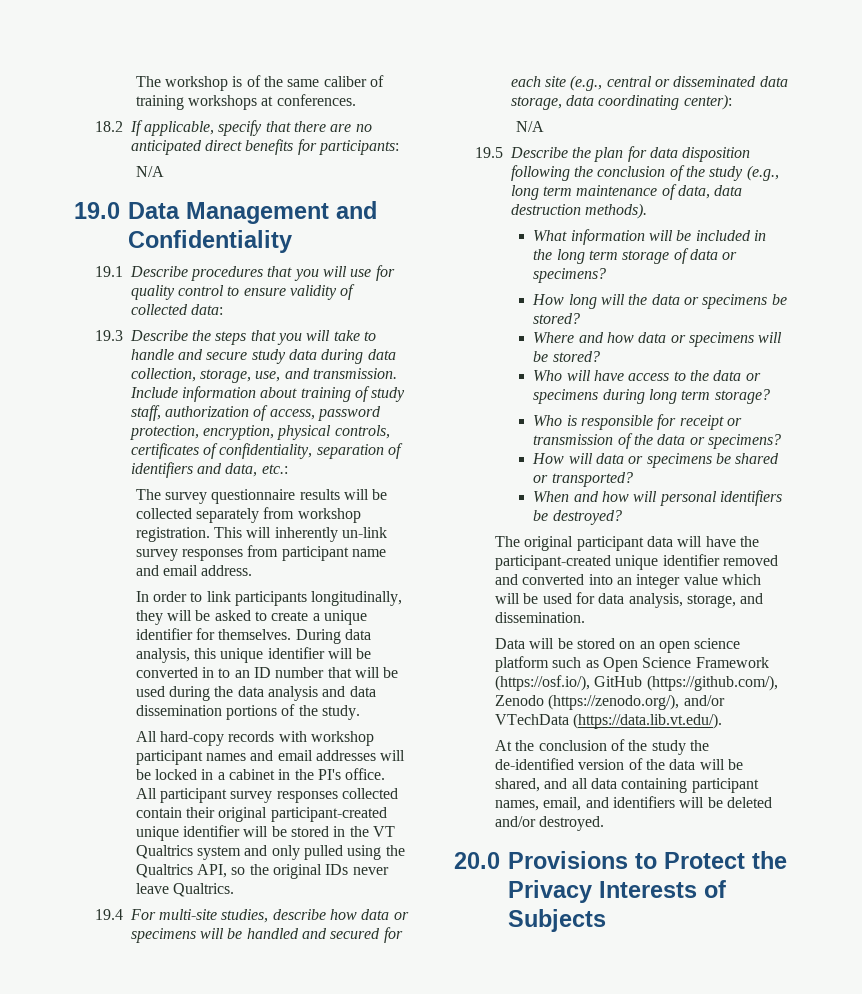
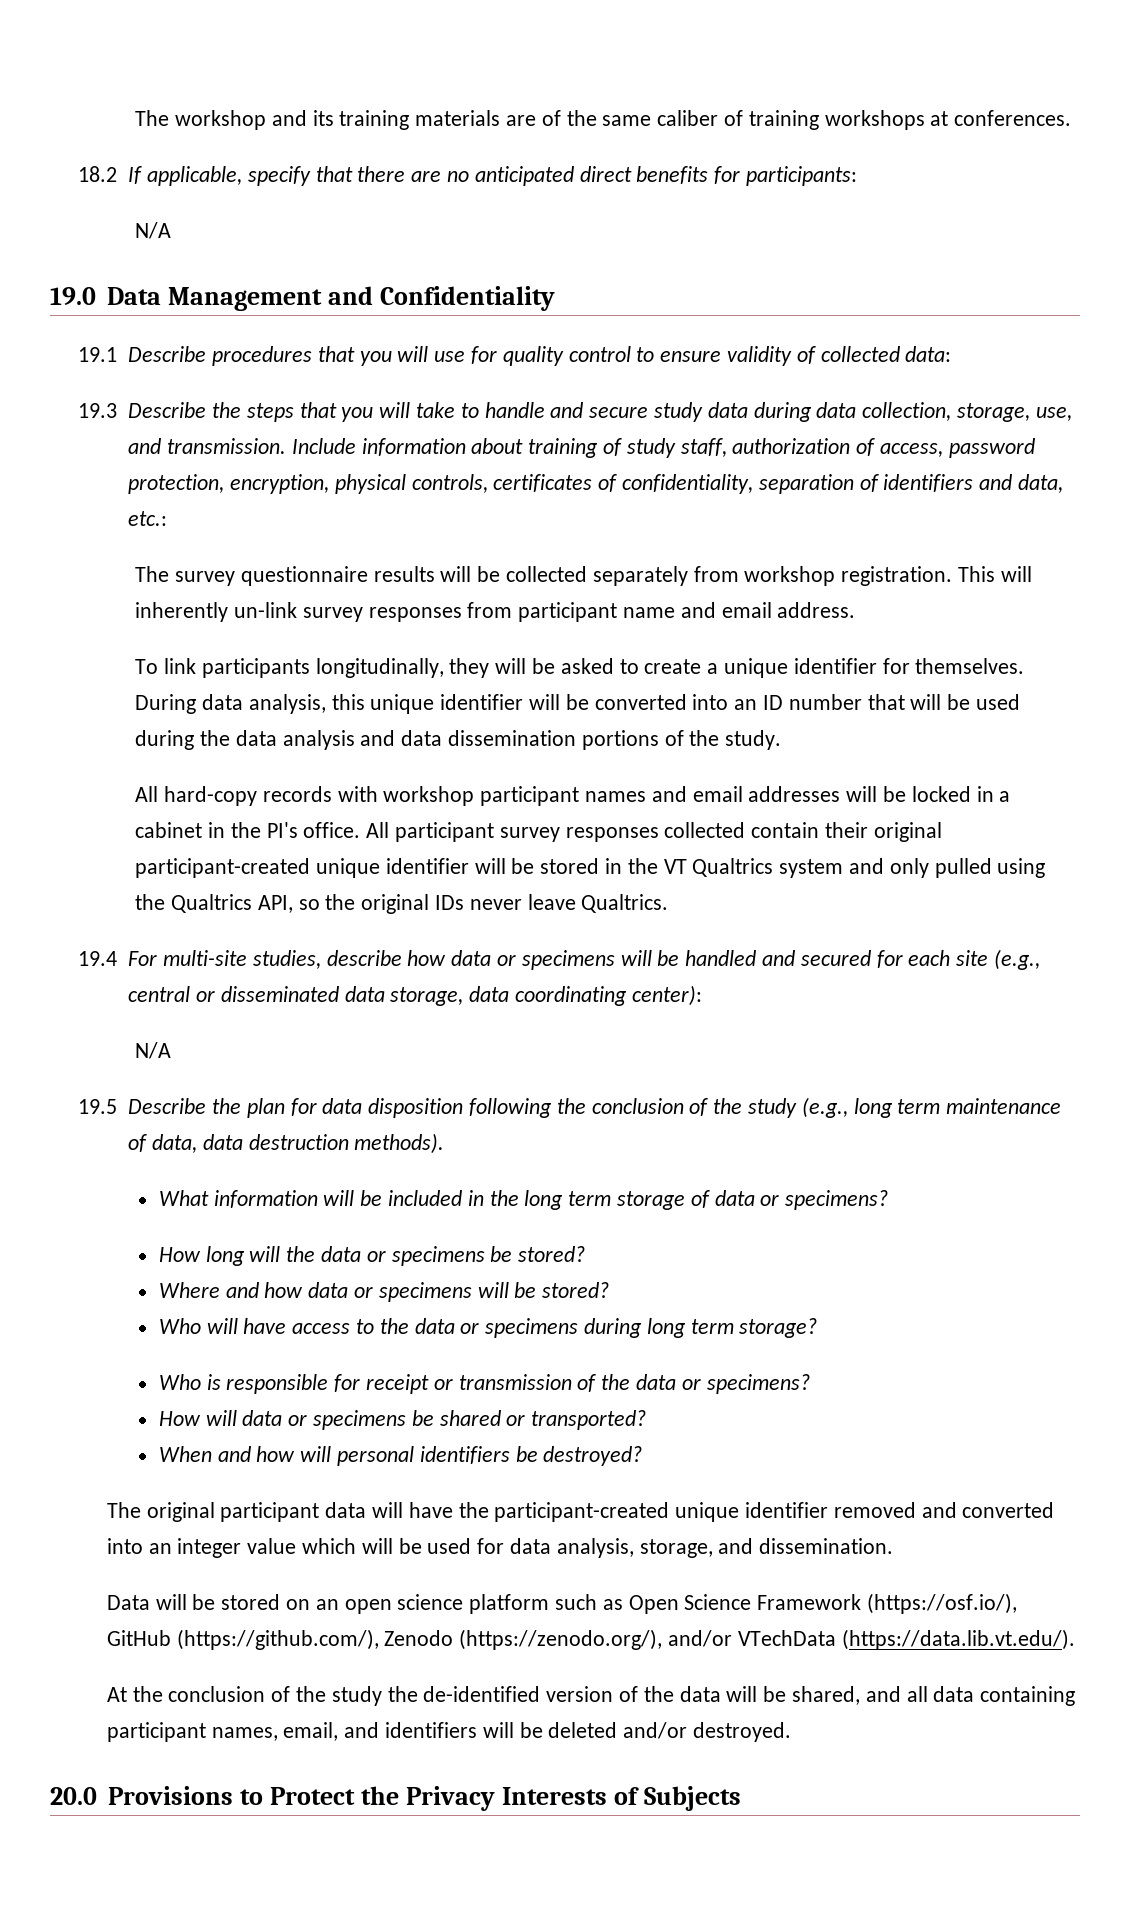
[232,76,243,87] is -> [271,110,536,130] and its training materials are
[135,591,203,602] In order to -> [135,659,159,674] To
[202,667,231,678] in to -> [692,694,729,710] into

